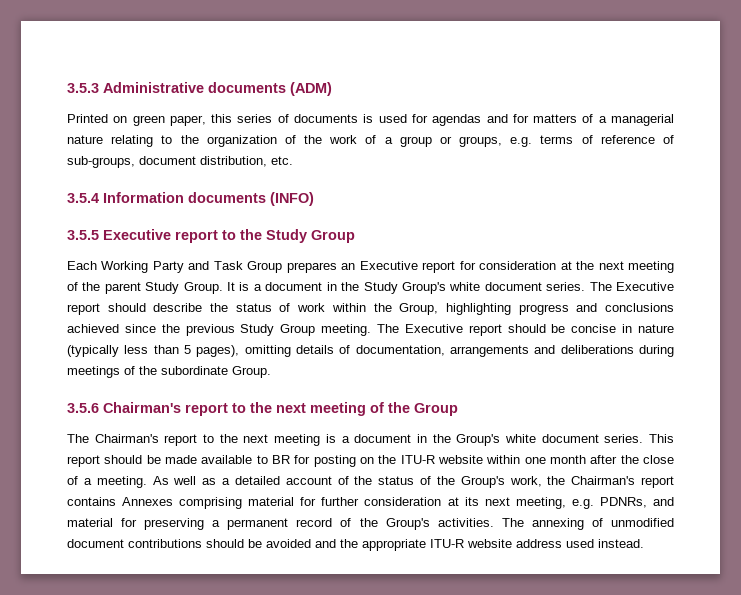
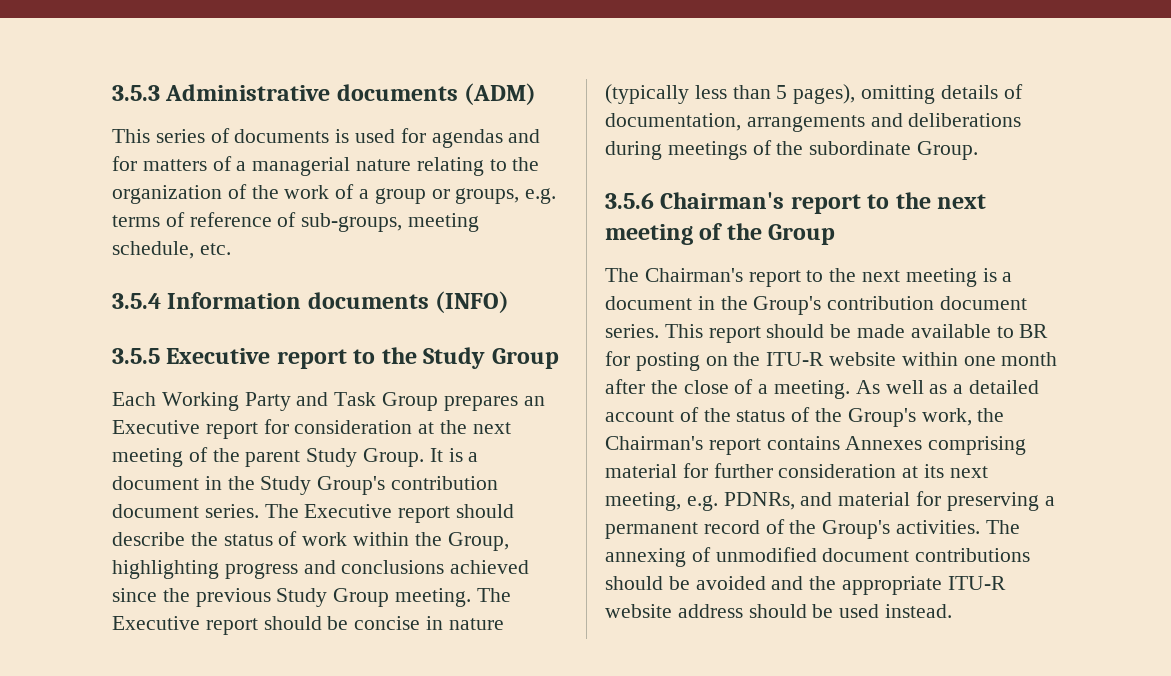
[67,114,233,126] Printed on green paper, this -> [112,129,150,143] This
[139,156,267,167] document distribution, -> [408,213,480,232] [112,241,194,259] meeting schedule,
[449,282,481,291] white -> [391,476,499,490] contribution
[504,434,536,443] white -> [827,296,935,310] contribution
(562, 543) none -> [748,604,834,618] should be

